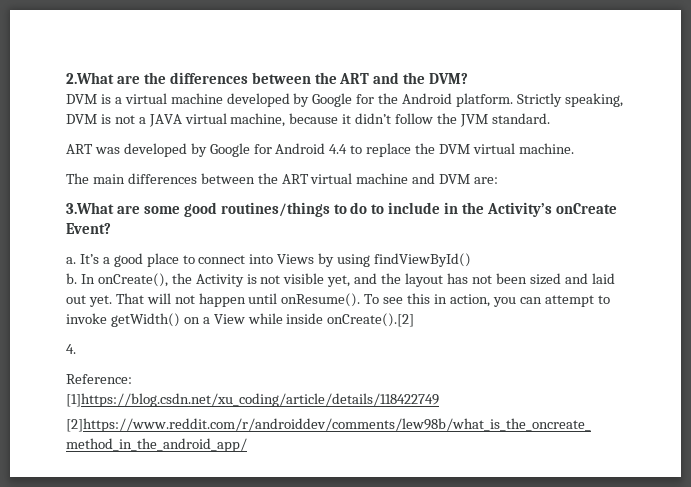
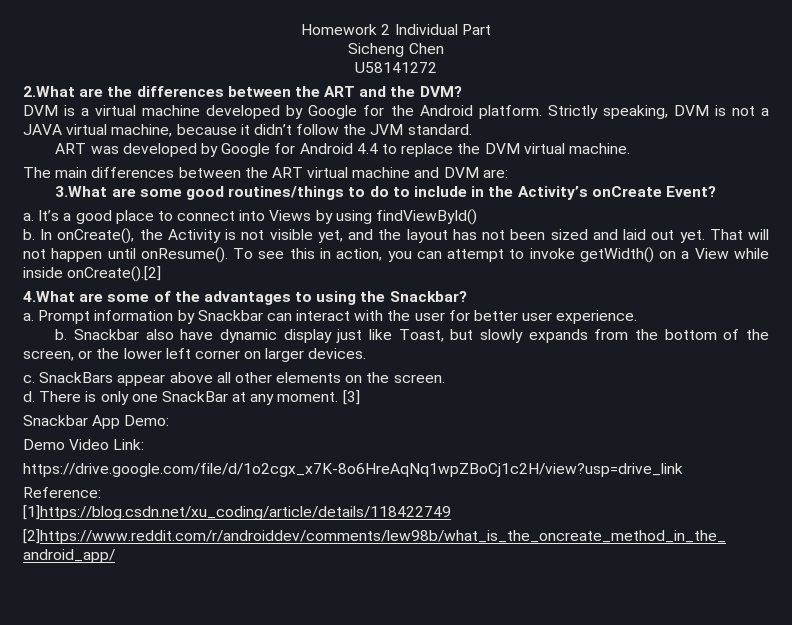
(66, 78) none -> [301,24,491,35] [348,43,444,57] [355,62,437,73] Homework 2 Individual Part // Sicheng Chen // U58141272 //
[66,344,76,354] 4. -> [23,291,467,305] [23,310,638,324] [55,329,769,343] [23,348,367,362] [23,372,445,386] [23,390,360,405] [23,415,170,429] [23,439,145,450] [23,463,683,477] 4.What are some of the advantages to using the Snackbar? // a. Prompt information by Snackbar can interact with the user for better user experience. // b. Snackbar also have dynamic display just like Toast, but slowly expands from the bottom of the screen, or the lower left corner on larger devices. // c. SnackBars appear above all other elements on the screen. // d. There is only one SnackBar at any moment. [3] // Snackbar App Demo: // Demo Video Link: // https://drive.google.com/file/d/1o2cgx_x7K-8o6HreAqNq1wpZBoCj1c2H/view?usp=drive_link

